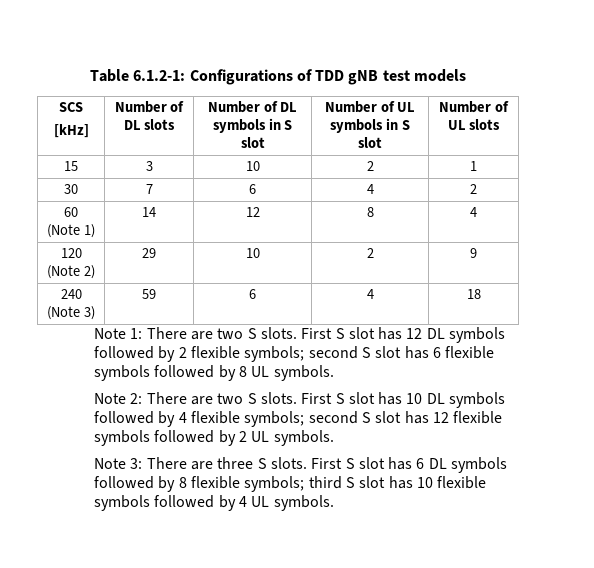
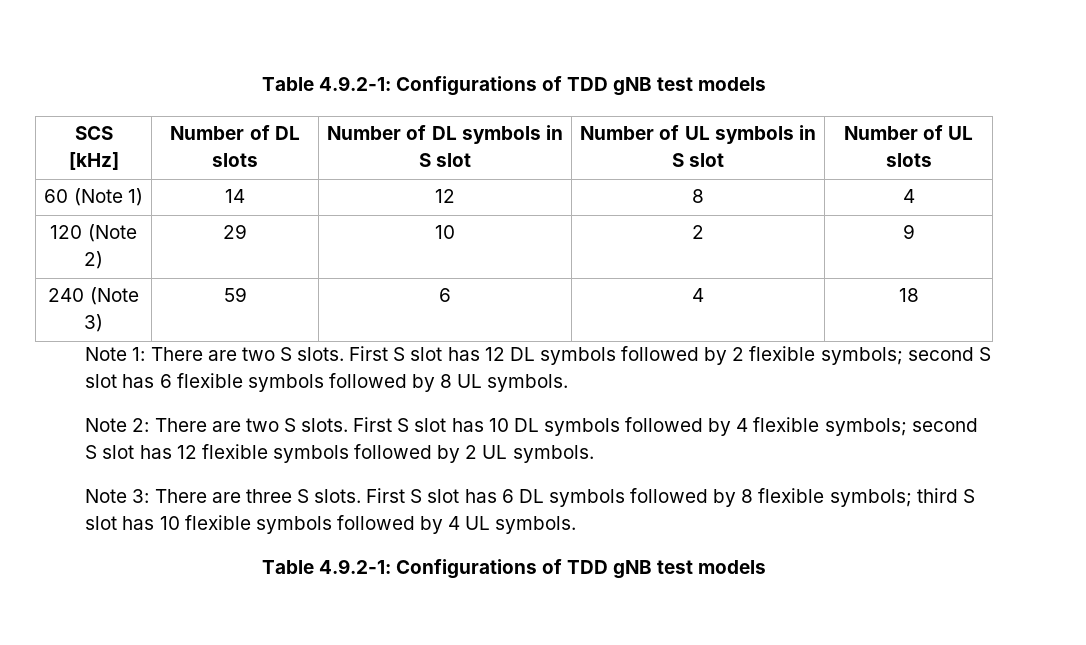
[89,69,186,82] Table 6.1.2-1: -> [261,76,391,91] Table 4.9.2-1:
[64,161,78,171] [145,161,153,171] [245,161,260,171] [366,161,374,171] [470,161,477,171] [64,184,78,194] [145,184,153,194] [249,184,256,194] [366,184,374,194] [470,184,477,194] // 15 | 3 | 10 | 2 | 1 // 30 | 7 | 6 | 4 | 2 -> (932, 160) none
(334, 503) none -> [261,559,767,579] // Table 4.9.2-1: Configurations of TDD gNB test models

